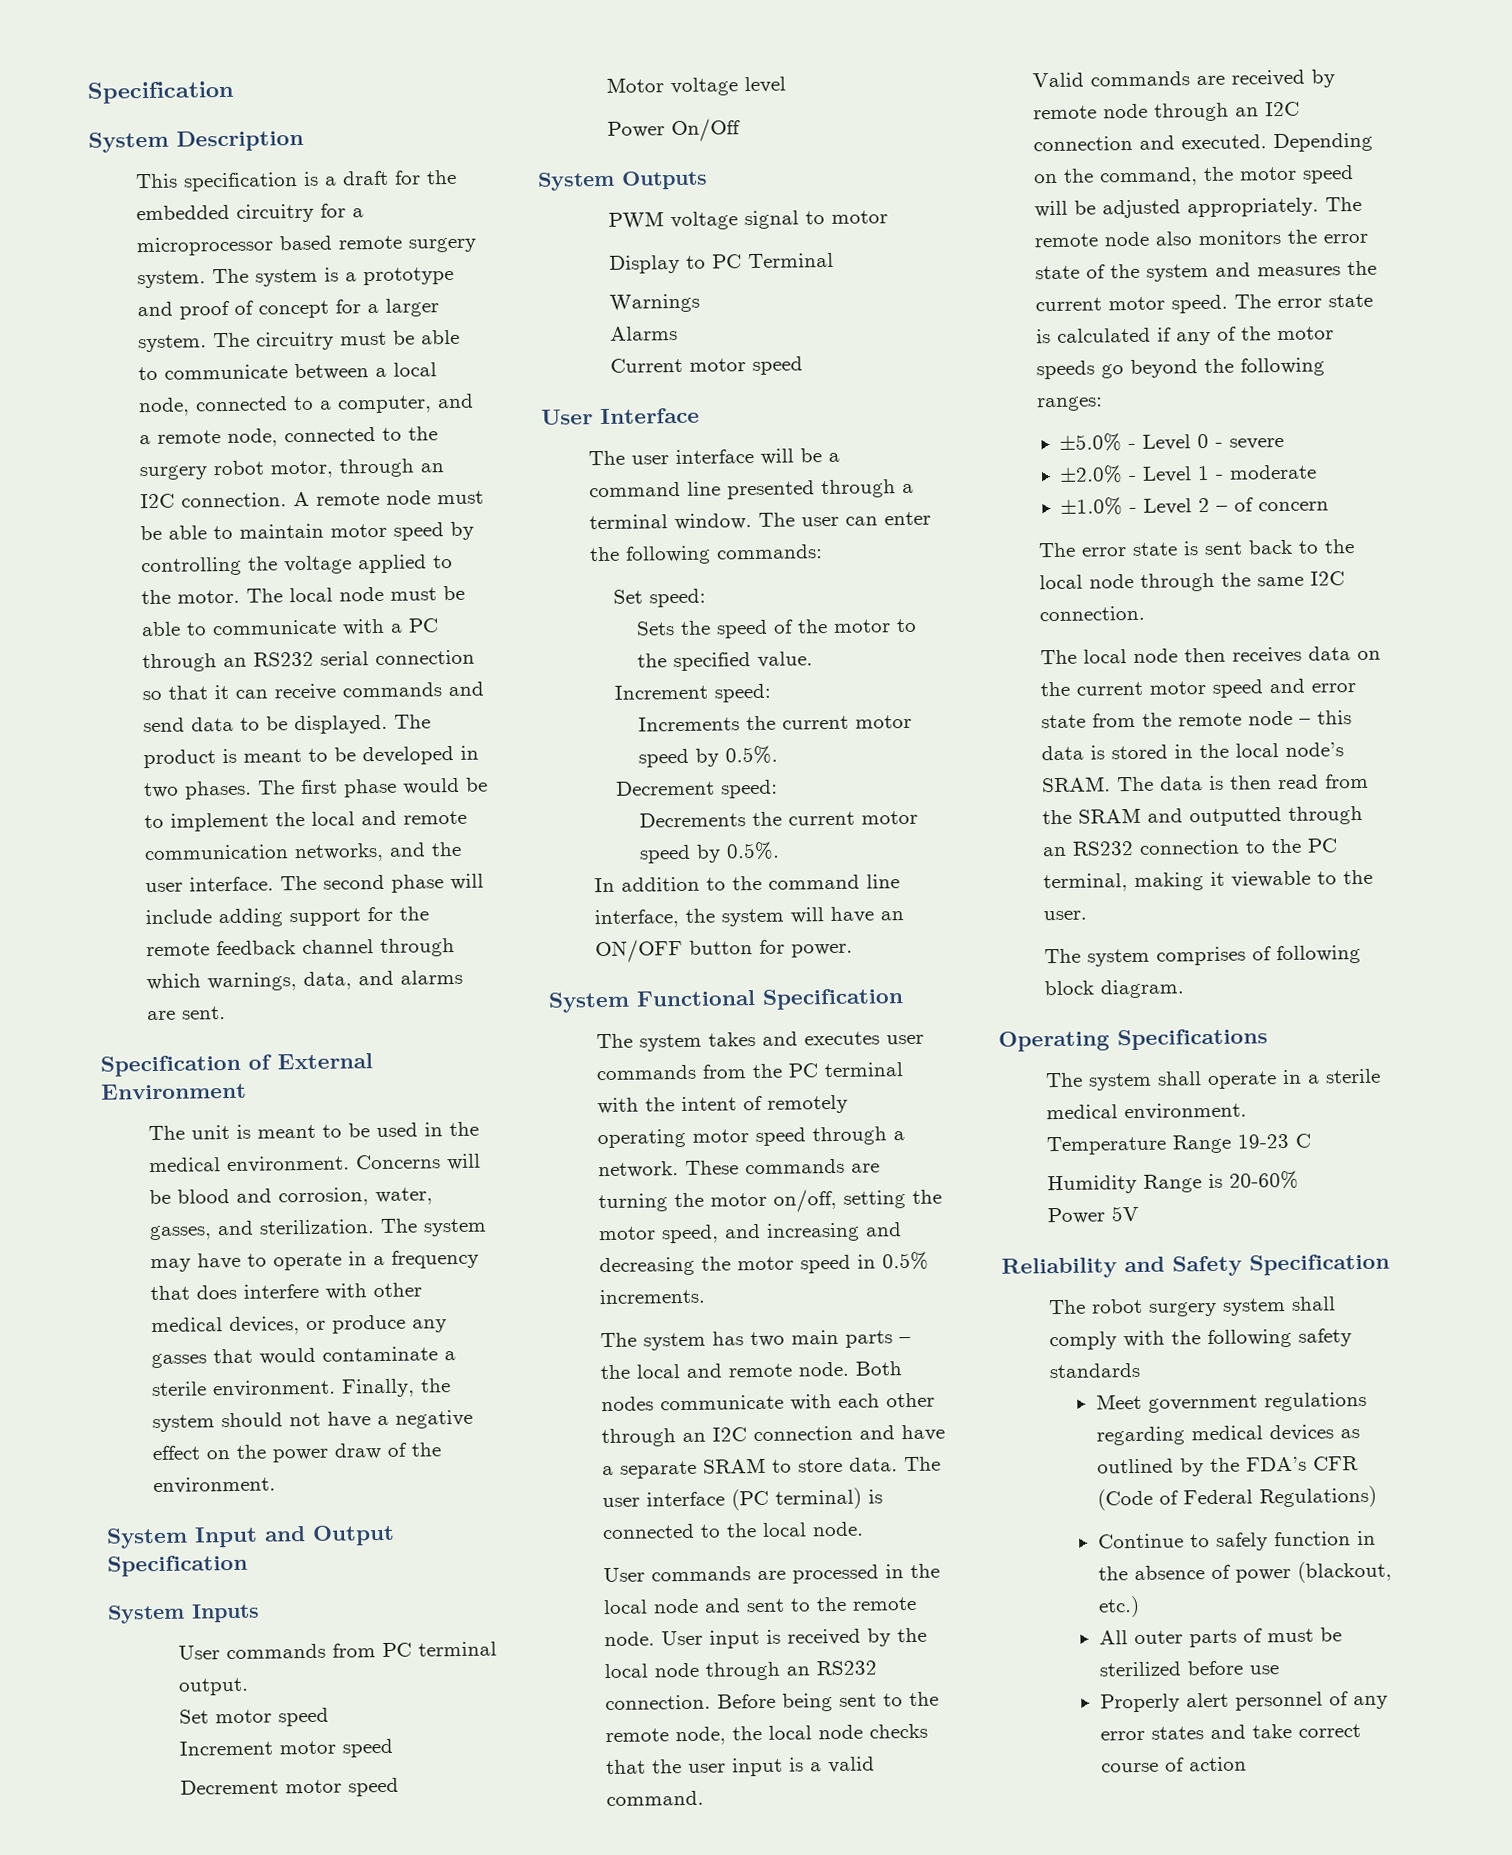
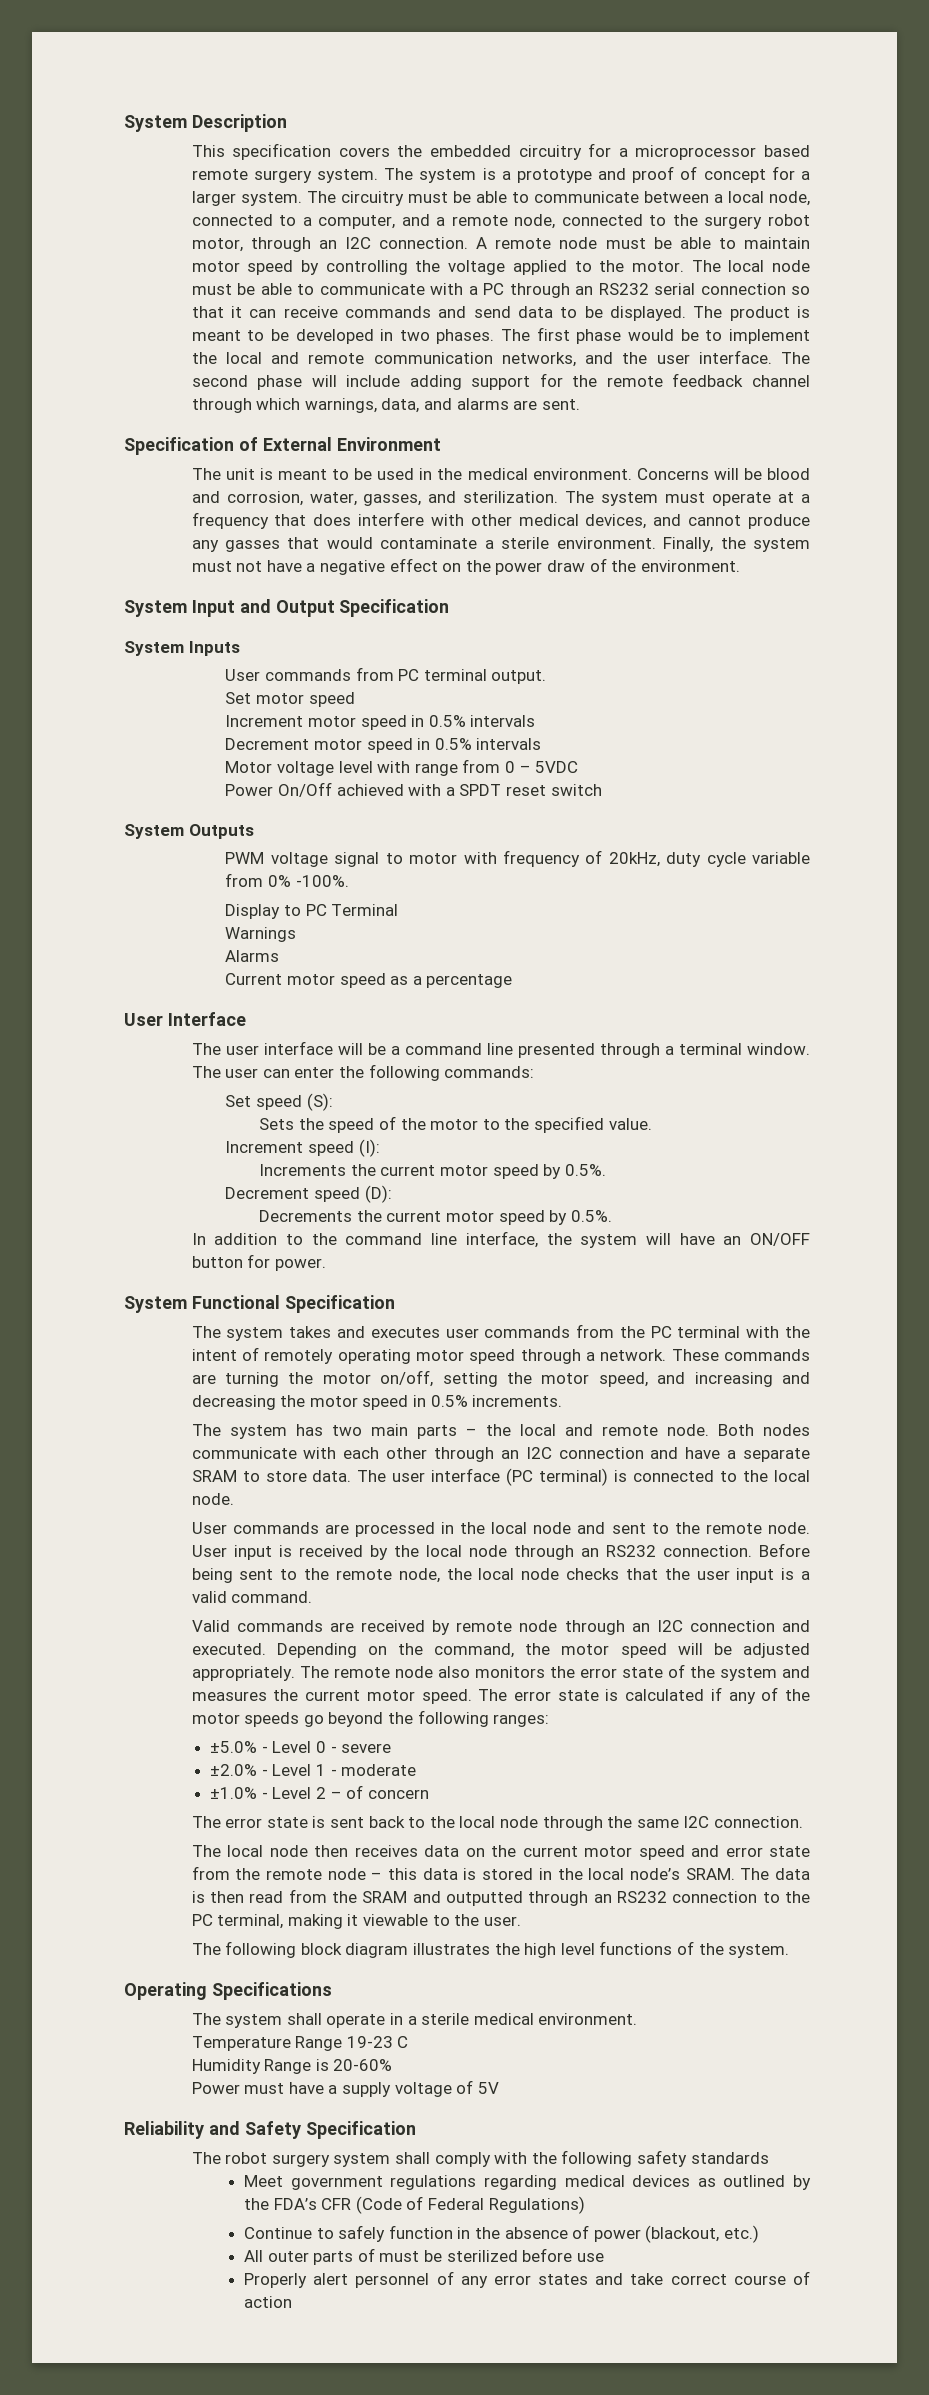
[87,80,235,104] Specification // -> (124, 123) none
[302,170,421,186] is a draft for -> [338,147,390,157] covers
[149,1251,367,1273] may have to operate in -> [665,492,795,506] must operate at
[305,1320,326,1331] or -> [653,514,742,526] and cannot
[220,1412,283,1428] should -> [191,561,232,572] must
(393, 1748) none -> [411,715,536,727] in 0.5% intervals
(399, 1787) none -> [417,738,542,750] in 0.5% intervals
[606,118,741,143] // Power On/Off -> [377,759,579,776] [225,782,602,797] with range from 0 – 5VDC // Power On/Off achieved with a SPDT reset switch
(888, 217) none -> [463,850,810,867] [225,873,349,887] with frequency of 20kHz, duty cycle variable from 0% -100%.
(803, 366) none -> [390,974,513,988] as a percentage
[648,588,706,608] speed: -> [256,1093,333,1111] speed (S):
[713,683,772,703] speed: -> [308,1139,380,1157] speed (I):
[720,779,778,799] speed: -> [314,1185,392,1203] speed (D):
[1086,944,1361,967] [1043,979,1184,999] system comprises of following block diagram. -> [225,1941,790,1958] following block diagram illustrates the high level functions of the system.
(1105, 1216) none -> [244,2080,474,2097] must have a supply voltage of

